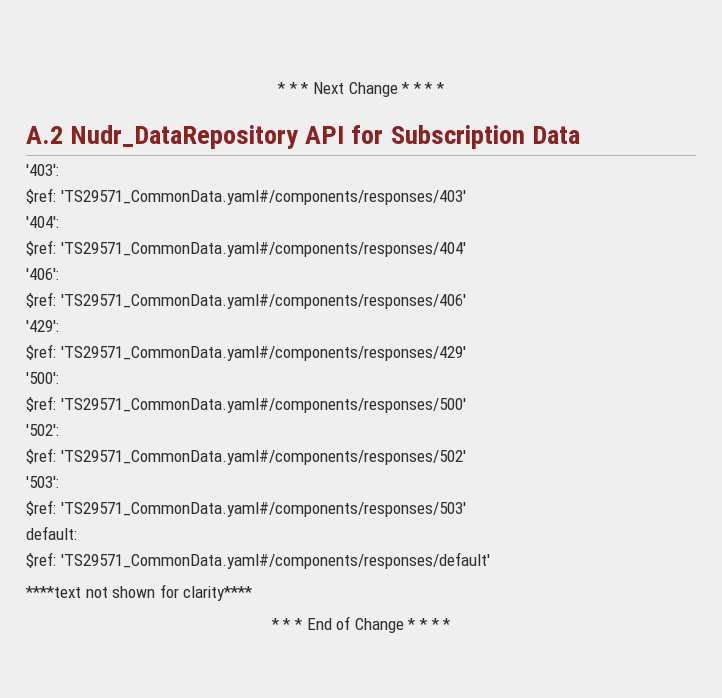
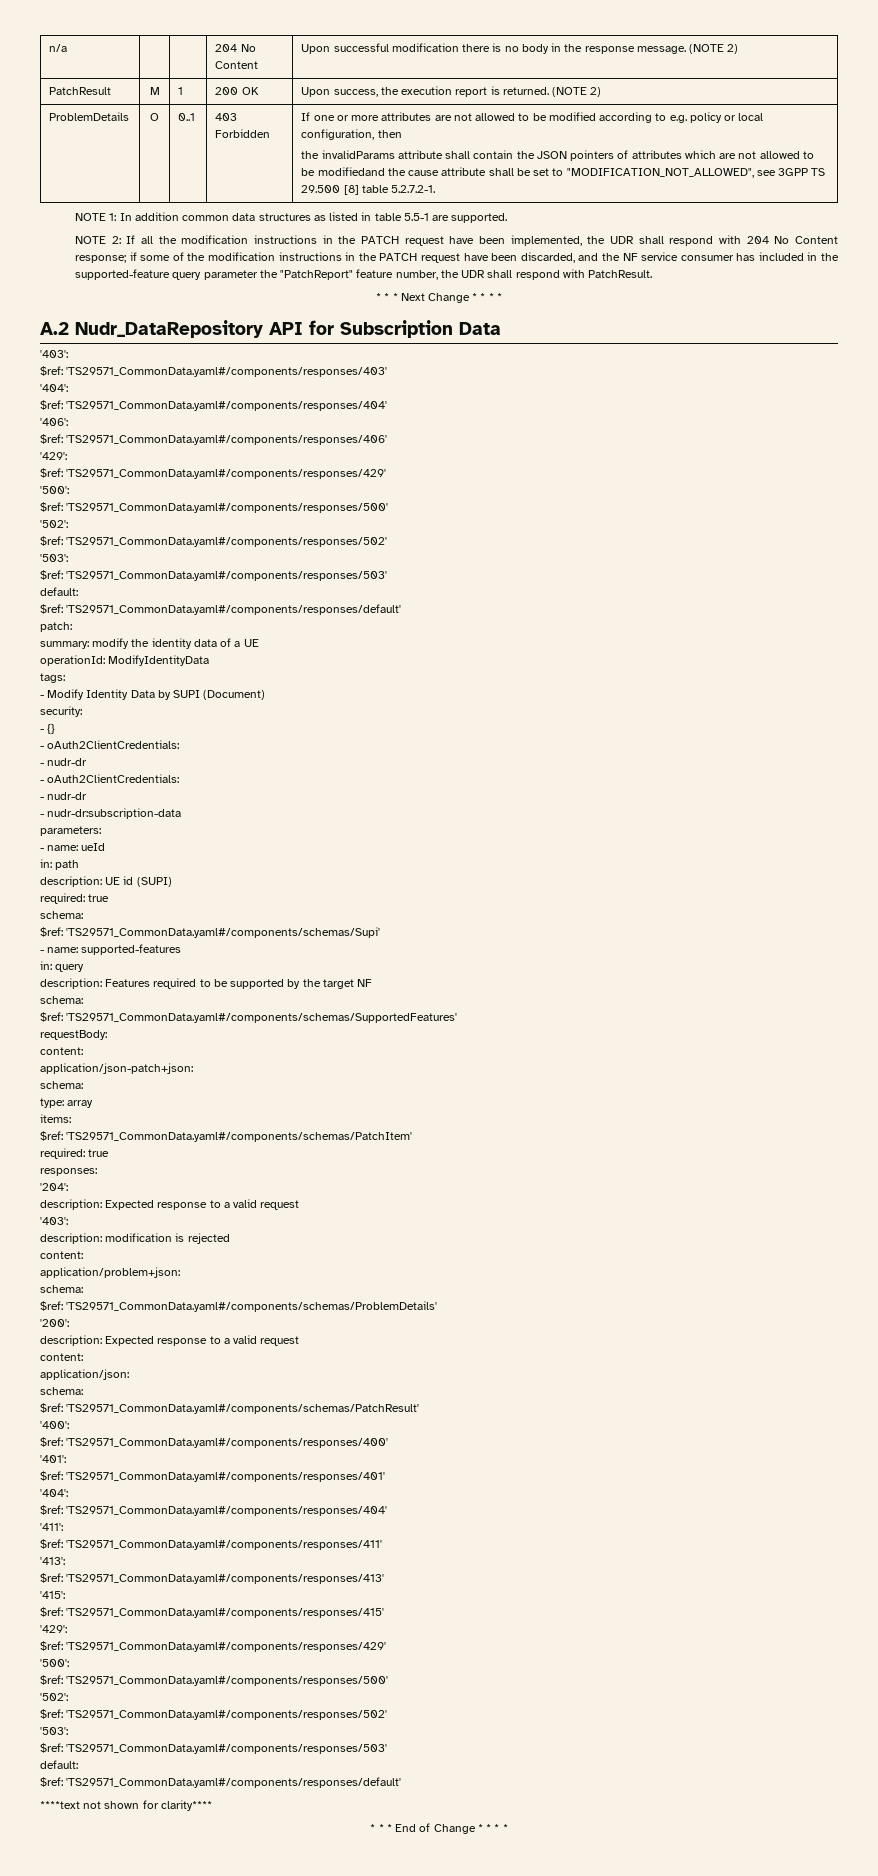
(277, 88) none -> [49,44,68,52] [215,44,256,52] [215,61,259,69] [301,43,739,54] [49,87,112,95] [149,87,160,95] [178,87,184,95] [215,87,259,95] [301,86,602,97] [49,112,130,121] [150,113,159,121] [178,113,196,121] [215,113,238,121] [215,129,271,138] [301,112,764,123] [301,129,402,140] [301,150,814,161] [301,167,826,178] [301,185,436,195] [75,212,508,223] [75,235,839,246] [75,252,840,263] [75,269,653,280] n/a | | | 204 No Content | Upon successful modification there is no body in the response message. (NOTE 2) // PatchResult | M | 1 | 200 OK | Upon success, the execution report is returned. (NOTE 2) // ProblemDetails | O | 0..1 | 403 Forbidden | If one or more attributes are not allowed to be modified according to e.g. policy or local configuration, then // the invalidParams attribute shall contain the JSON pointers of attributes which are not allowed to be modifiedand the cause attribute shall be set to "MODIFICATION_NOT_ALLOWED", see 3GPP TS 29.500 [8] table 5.2.7.2-1. // NOTE 1: In addition common data structures as listed in table 5.5-1 are supported. // NOTE 2: If all the modification instructions in the PATCH request have been implemented, the UDR shall respond with 204 No Content response; if some of the modification instructions in the PATCH request have been discarded, and the NF service consumer has included in the supported-feature query parameter the "PatchReport" feature number, the UDR shall respond with PatchResult. //
(490, 560) none -> [40,622,72,632] [40,638,259,649] [40,655,210,666] [40,673,65,683] [40,689,266,700] [40,706,82,717] [40,724,56,734] [40,740,180,749] [40,758,88,766] [40,774,180,783] [40,792,88,800] [40,808,182,819] [40,826,101,836] [40,843,106,851] [40,859,80,870] [40,876,172,887] [40,893,110,904] [40,911,83,919] [40,927,381,938] [40,944,182,955] [40,961,85,972] [40,978,373,989] [40,996,83,1004] [40,1012,458,1023] [40,1030,107,1040] [40,1047,83,1055] [40,1063,193,1074] [40,1081,83,1089] [40,1098,94,1108] [40,1114,71,1123] [40,1131,413,1142] [40,1148,110,1159] [40,1168,97,1176] [40,1183,68,1191] [40,1199,300,1210] [40,1217,68,1225] [40,1233,230,1244] [40,1251,83,1259] [40,1267,180,1278] [40,1285,83,1293] [40,1301,438,1312] [40,1319,69,1327] [40,1335,300,1346] [40,1353,83,1361] [40,1369,129,1380] [40,1387,83,1395] [40,1403,420,1414] [40,1421,69,1429] [40,1437,389,1448] [40,1455,66,1463] [40,1471,386,1482] [40,1489,68,1497] [40,1505,388,1516] [40,1523,63,1531] [40,1539,383,1550] [40,1557,65,1565] [40,1573,385,1584] [40,1591,65,1599] [40,1607,385,1618] [40,1625,67,1633] [40,1641,387,1652] [40,1659,69,1667] [40,1675,389,1686] [40,1693,68,1701] [40,1709,388,1720] [40,1727,68,1735] [40,1743,388,1754] [40,1760,78,1769] [40,1777,402,1788] // patch: // summary: modify the identity data of a UE // operationId: ModifyIdentityData // tags: // - Modify Identity Data by SUPI (Document) // security: // - {} // - oAuth2ClientCredentials: // - nudr-dr // - oAuth2ClientCredentials: // - nudr-dr // - nudr-dr:subscription-data // parameters: // - name: ueId // in: path // description: UE id (SUPI) // required: true // schema: // $ref: 'TS29571_CommonData.yaml#/components/schemas/Supi' // - name: supported-features // in: query // description: Features required to be supported by the target NF // schema: // $ref: 'TS29571_CommonData.yaml#/components/schemas/SupportedFeatures' // requestBody: // content: // application/json-patch+json: // schema: // type: array // items: // $ref: 'TS29571_CommonData.yaml#/components/schemas/PatchItem' // required: true // responses: // '204': // description: Expected response to a valid request // '403': // description: modification is rejected // content: // application/problem+json: // schema: // $ref: 'TS29571_CommonData.yaml#/components/schemas/ProblemDetails' // '200': // description: Expected response to a valid request // content: // application/json: // schema: // $ref: 'TS29571_CommonData.yaml#/components/schemas/PatchResult' // '400': // $ref: 'TS29571_CommonData.yaml#/components/responses/400' // '401': // $ref: 'TS29571_CommonData.yaml#/components/responses/401' // '404': // $ref: 'TS29571_CommonData.yaml#/components/responses/404' // '411': // $ref: 'TS29571_CommonData.yaml#/components/responses/411' // '413': // $ref: 'TS29571_CommonData.yaml#/components/responses/413' // '415': // $ref: 'TS29571_CommonData.yaml#/components/responses/415' // '429': // $ref: 'TS29571_CommonData.yaml#/components/responses/429' // '500': // $ref: 'TS29571_CommonData.yaml#/components/responses/500' // '502': // $ref: 'TS29571_CommonData.yaml#/components/responses/502' // '503': // $ref: 'TS29571_CommonData.yaml#/components/responses/503' // default: // $ref: 'TS29571_CommonData.yaml#/components/responses/default'

